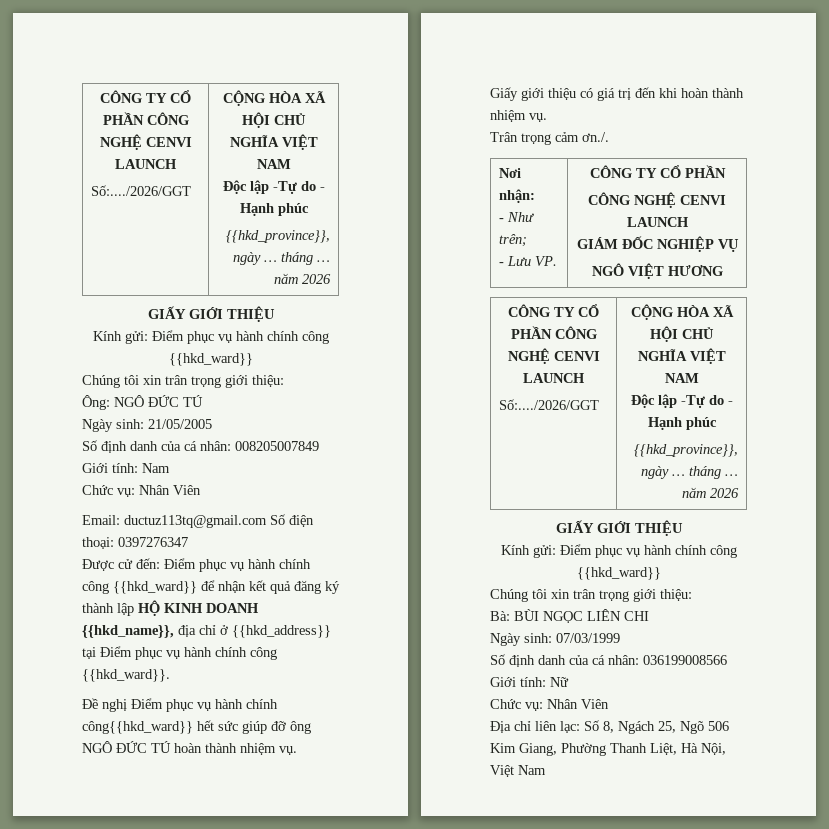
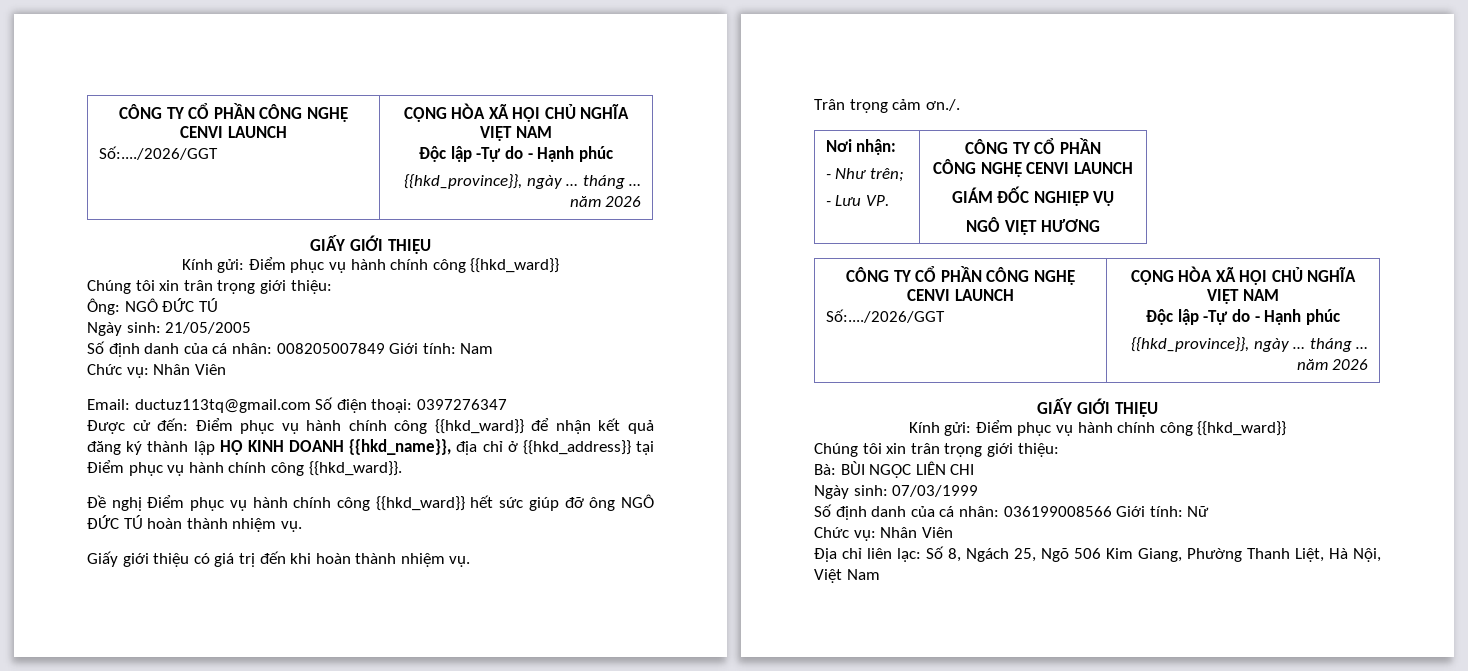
[82,721,193,734] công{{hkd_ward}} -> [337,496,465,511] công {{hkd_ward}}

